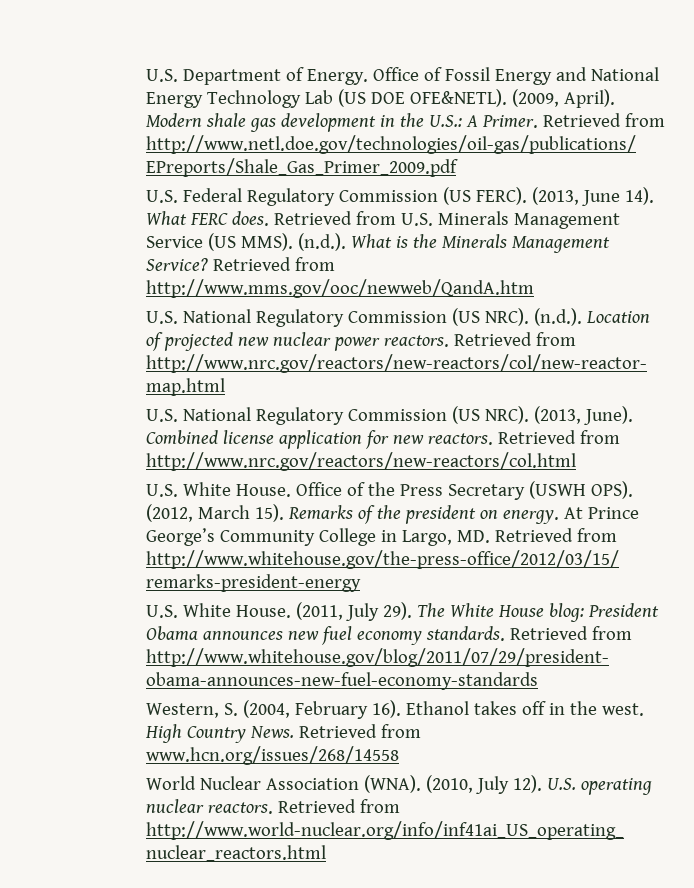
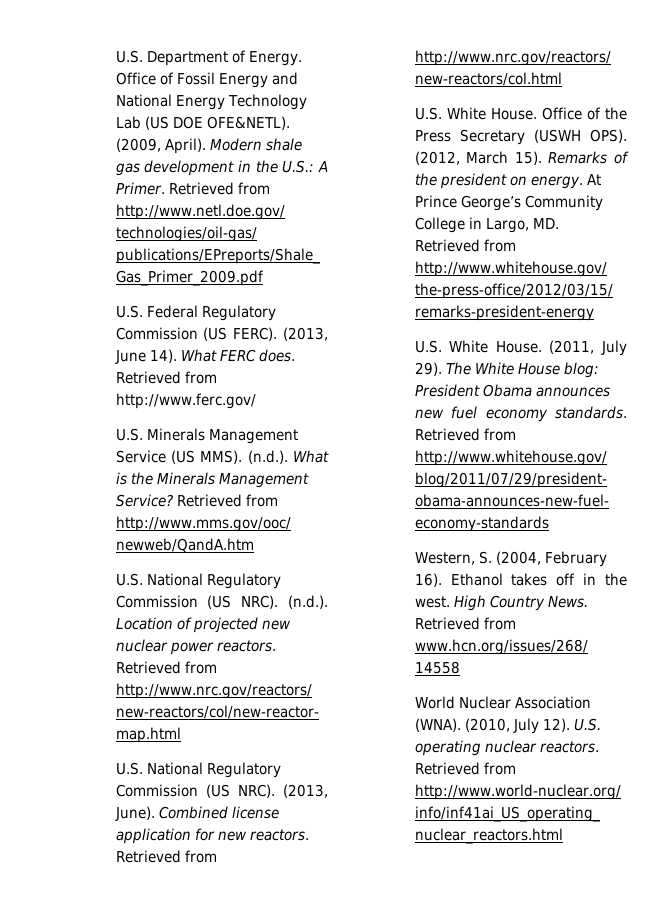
(396, 218) none -> [115,393,256,409] http://www.ferc.gov/ //

